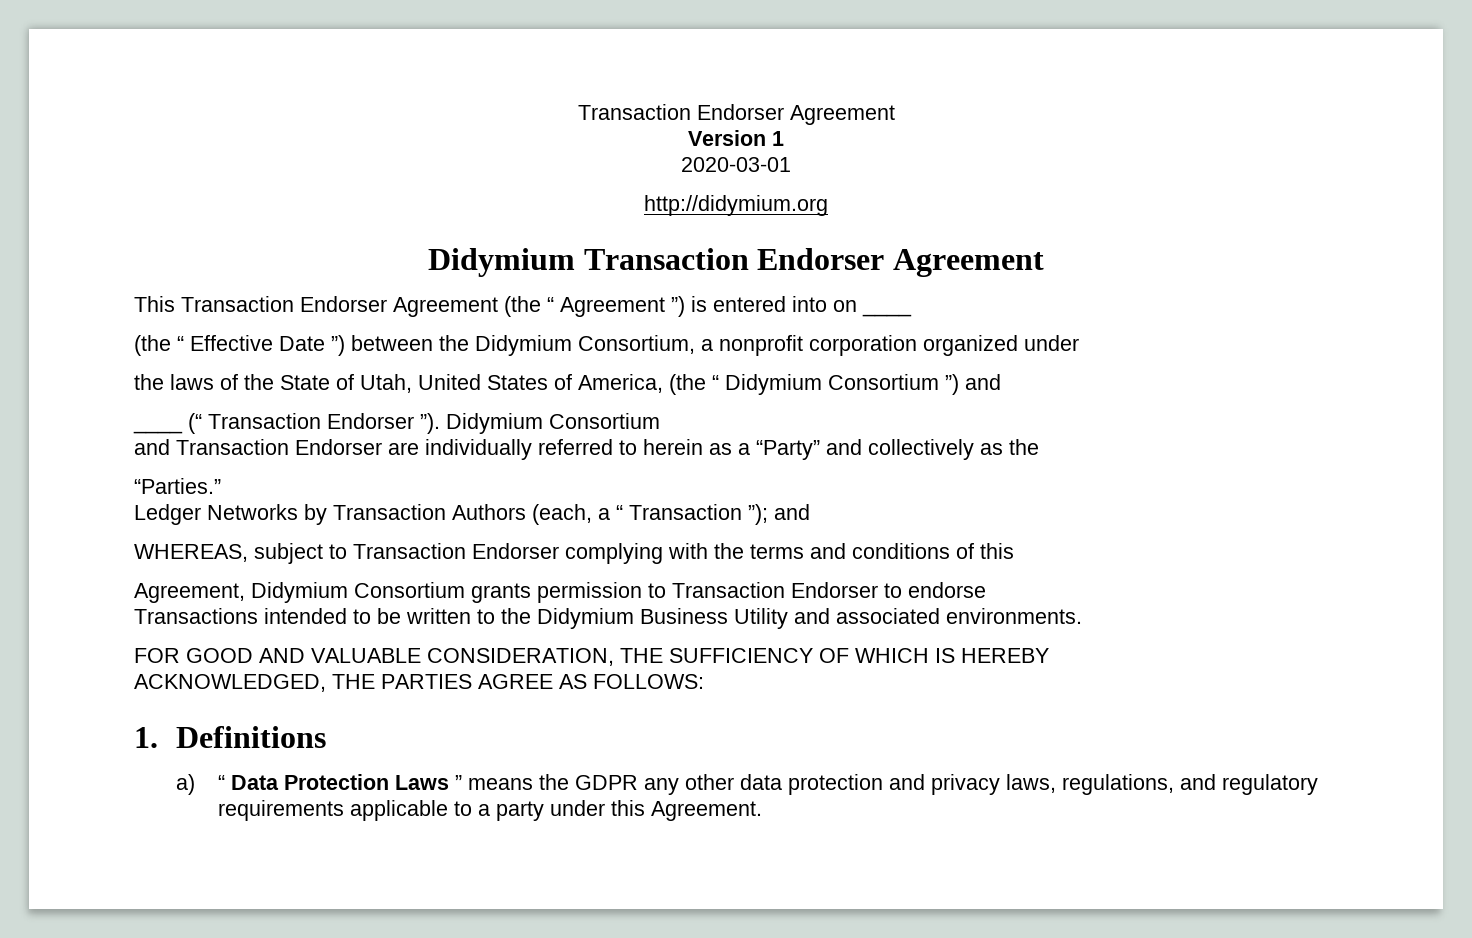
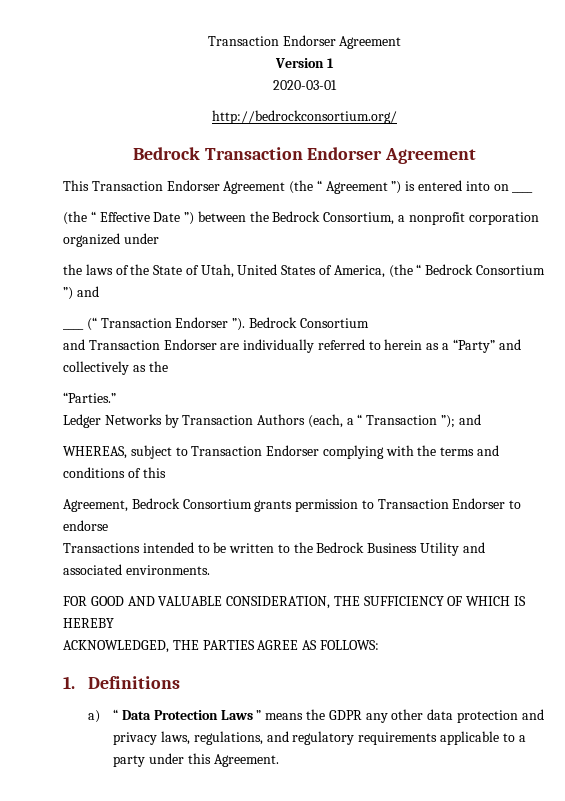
[644,195,828,216] [428,248,576,277] http://didymium.org // Didymium -> [212,110,397,124] [132,147,200,160] http://bedrockconsortium.org/ // Bedrock
[475,335,572,356] Didymium -> [272,211,321,222] Bedrock
[725,374,822,395] Didymium -> [425,264,474,275] Bedrock
[446,413,543,434] Didymium -> [248,317,297,328] Bedrock
[251,582,348,603] Didymium -> [131,498,180,509] Bedrock
[537,608,634,629] Didymium -> [316,542,365,553] Bedrock

